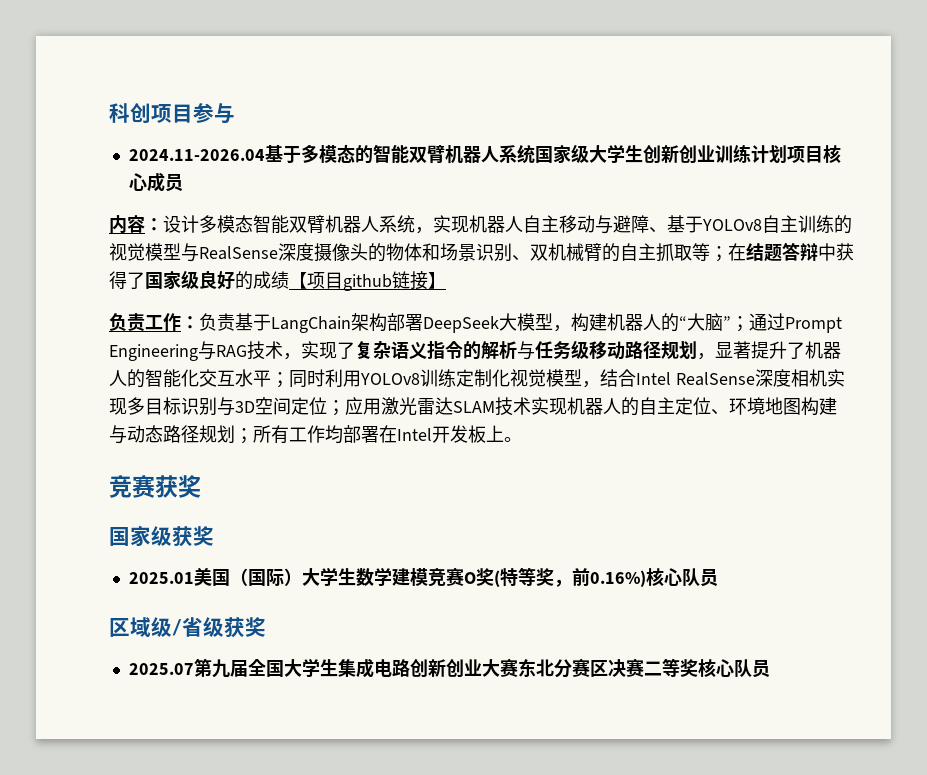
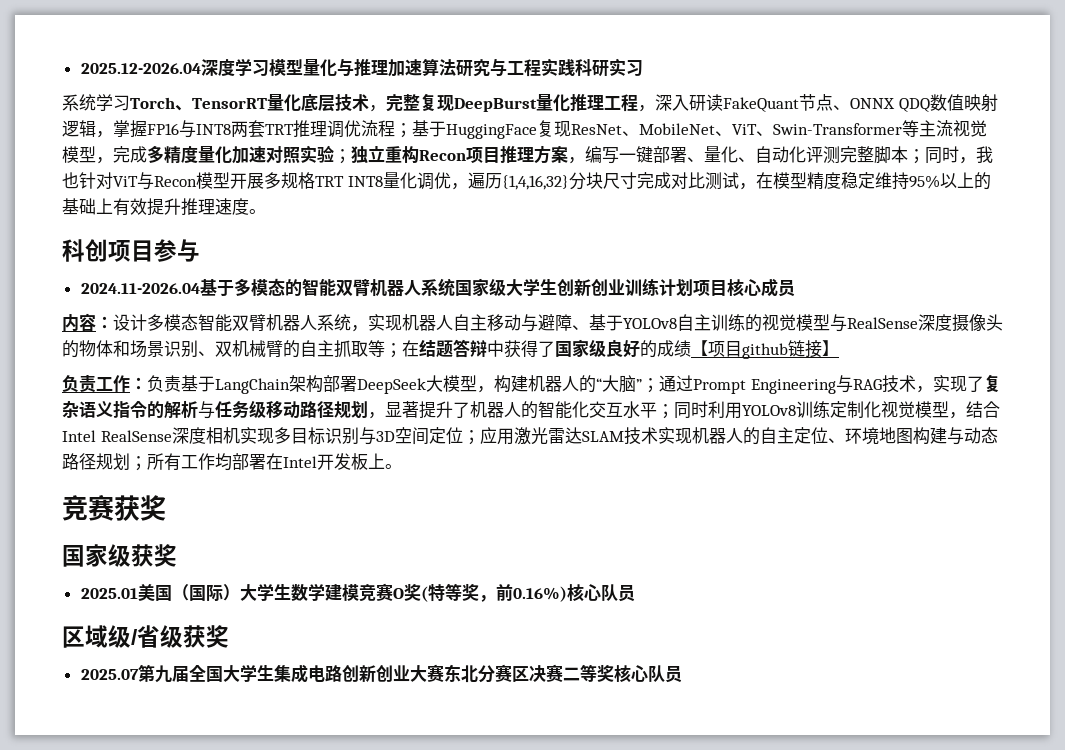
(109, 113) none -> [80,58,643,77] [62,93,998,112] [62,120,987,139] [62,145,993,164] [62,172,991,190] [62,198,266,216] 2025.12-2026.04深度学习模型量化与推理加速算法研究与工程实践科研实习 // 系统学习Torch、TensorRT量化底层技术，完整复现DeepBurst量化推理工程，深入研读FakeQuant节点、ONNX QDQ数值映射逻辑，掌握FP16与INT8两套TRT推理调优流程；基于HuggingFace复现ResNet、MobileNet、ViT、Swin-Transformer等主流视觉模型，完成多精度量化加速对照实验；独立重构Recon项目推理方案，编写一键部署、量化、自动化评测完整脚本；同时，我也针对ViT与Recon模型开展多规格TRT INT8量化调优，遍历{1,4,16,32}分块尺寸完成对比测试，在模型精度稳定维持95%以上的基础上有效提升推理速度。 //

